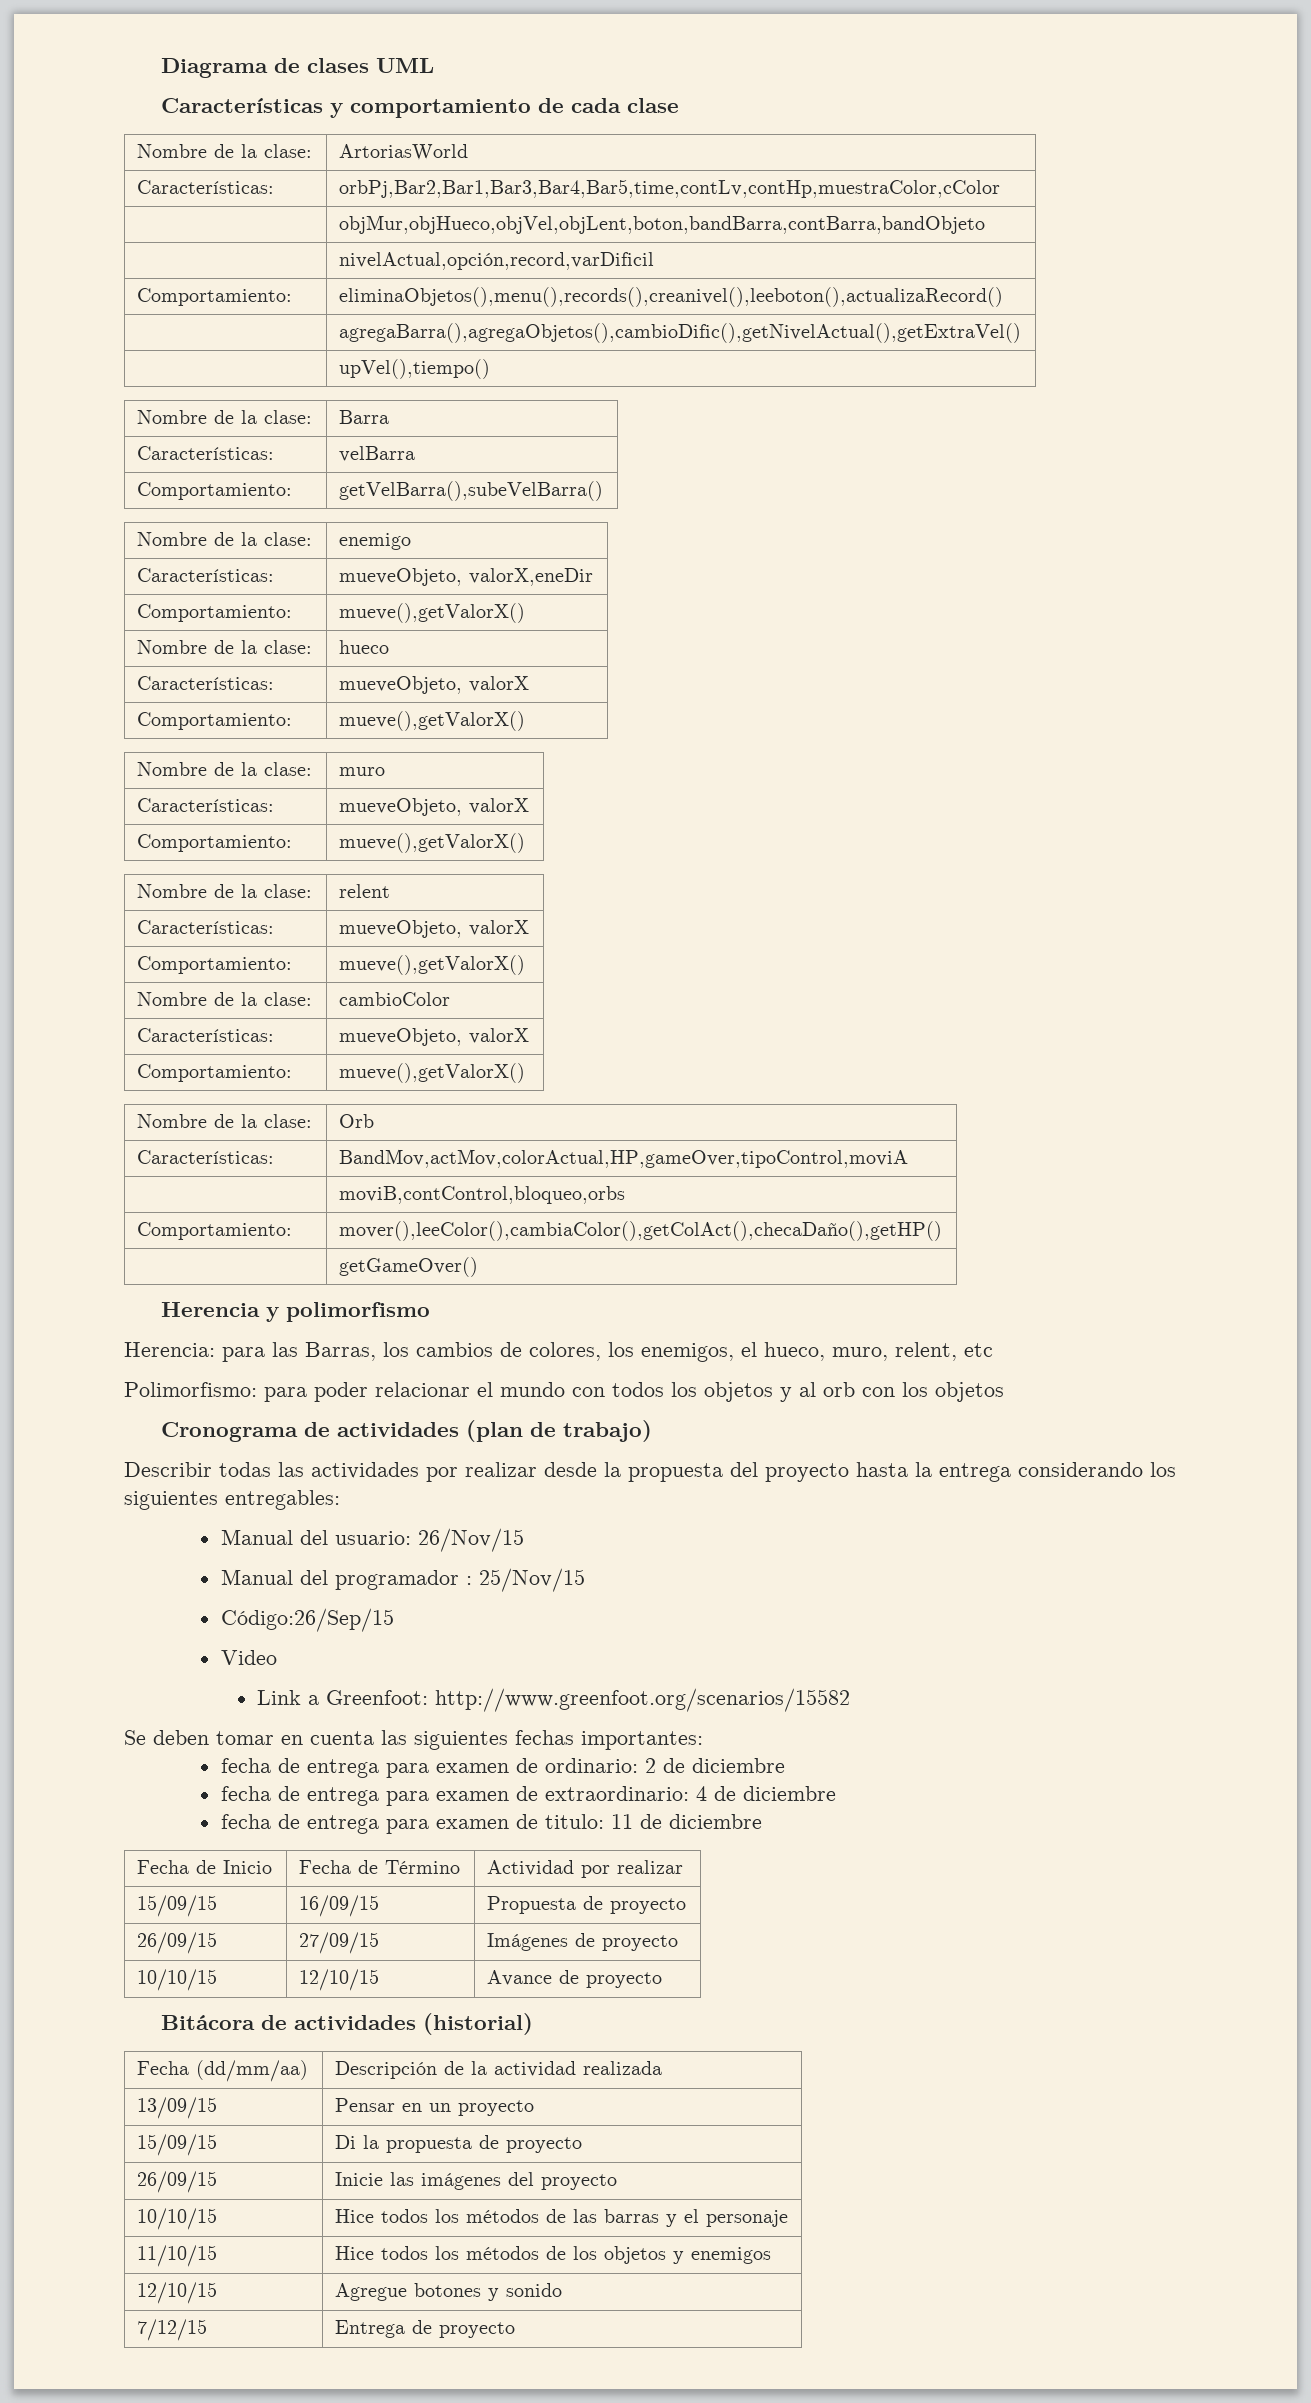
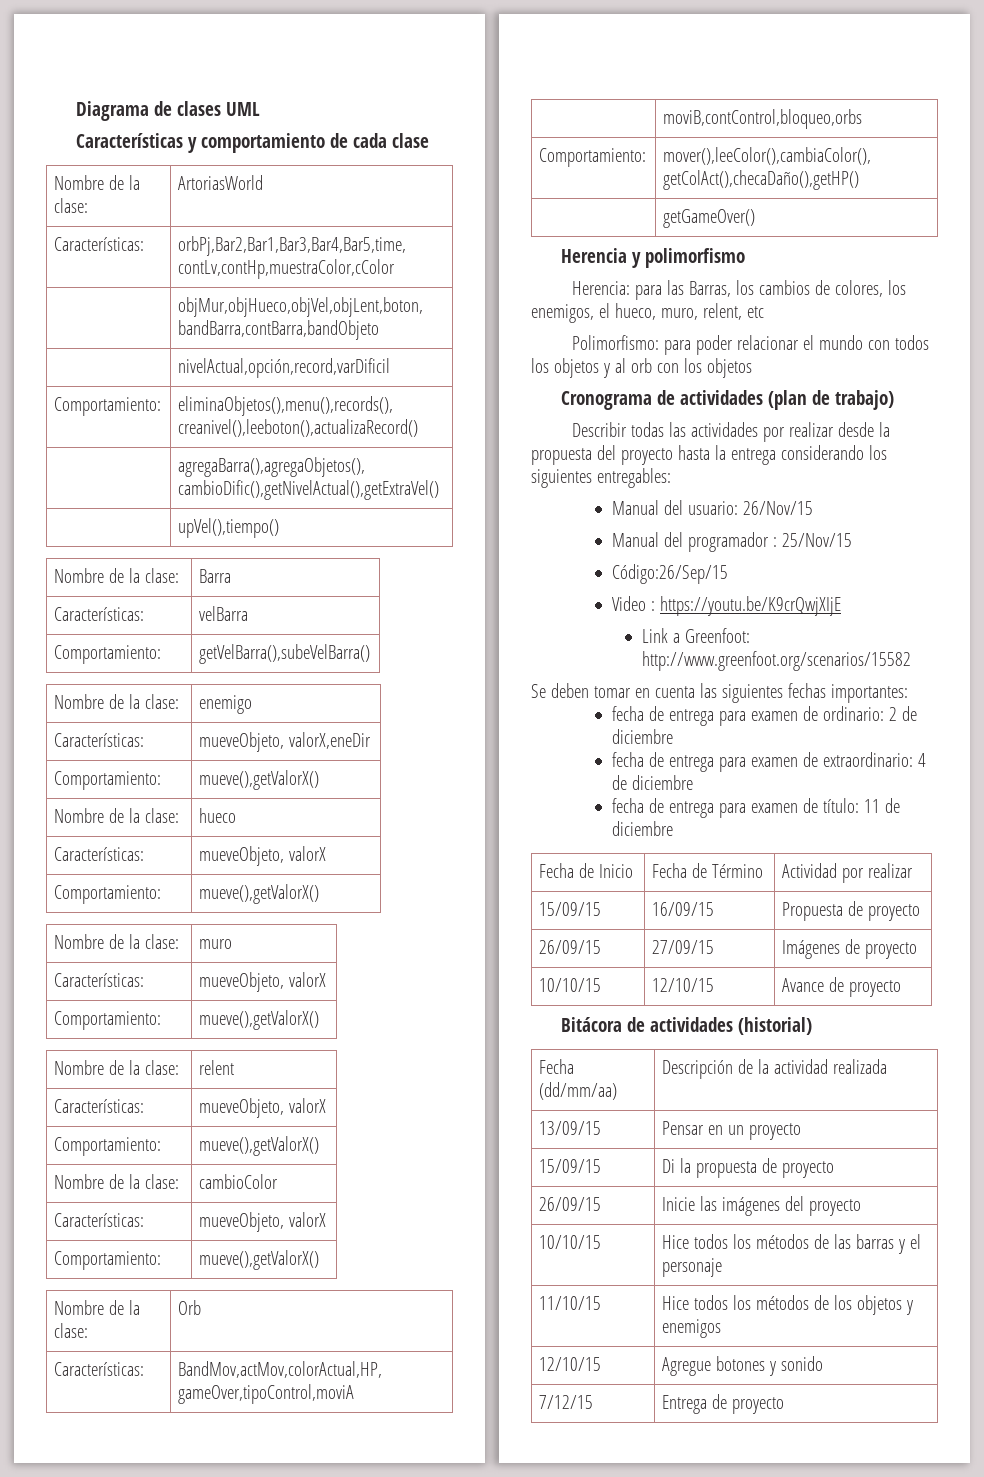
(277, 1657) none -> [650,596,841,616] : https://youtu.be/K9crQwjXIjE
[544,1814,604,1829] titulo: -> [822,798,859,813] título:

